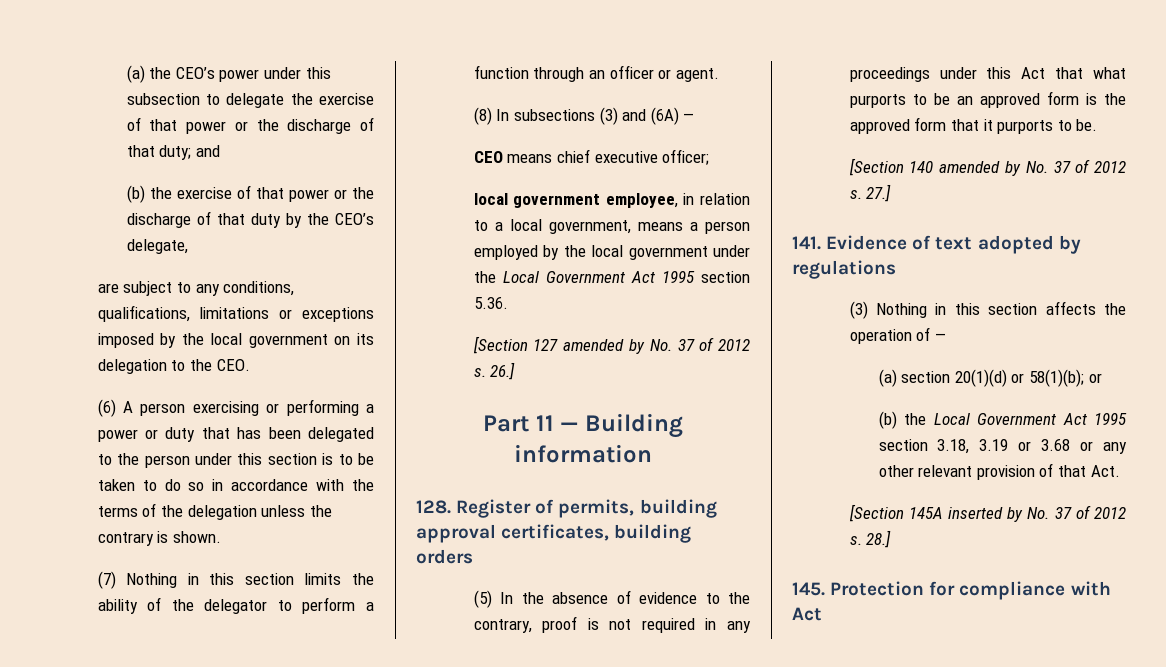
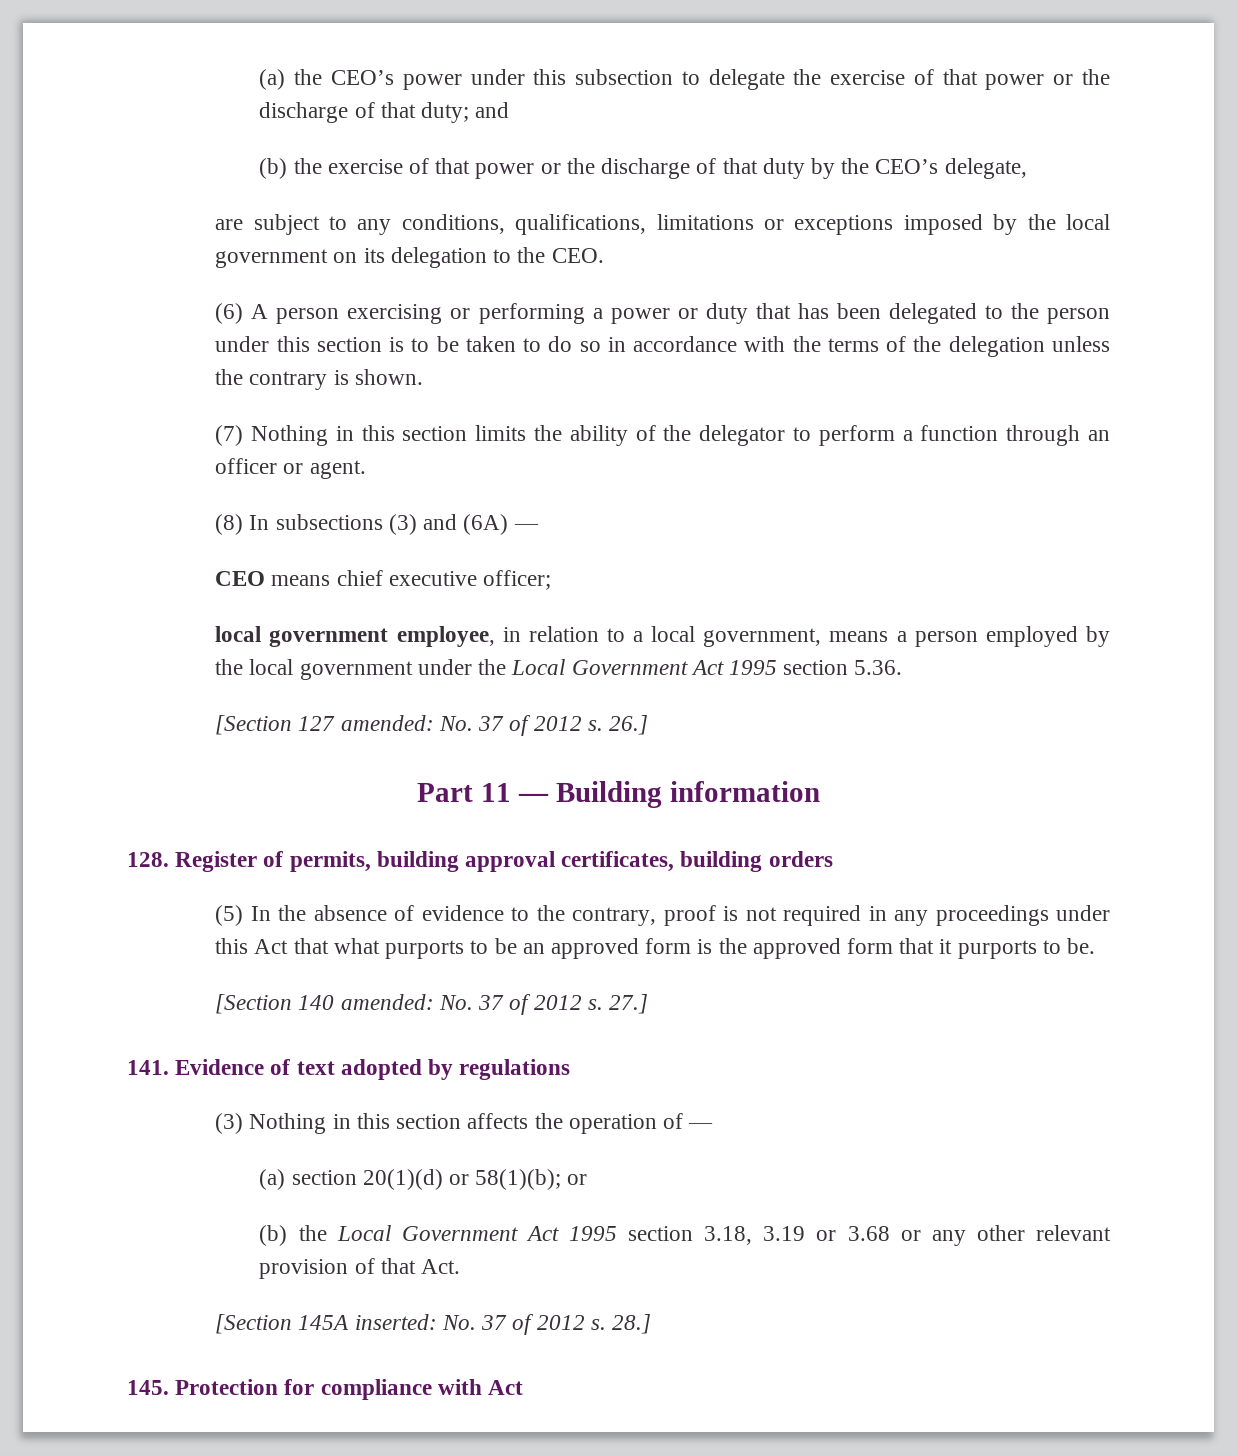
[563,339,645,354] amended by -> [340,715,434,731] amended:
[939,161,1021,176] amended by -> [340,994,434,1010] amended:
[948,507,1024,522] inserted by -> [354,1314,437,1330] inserted:

